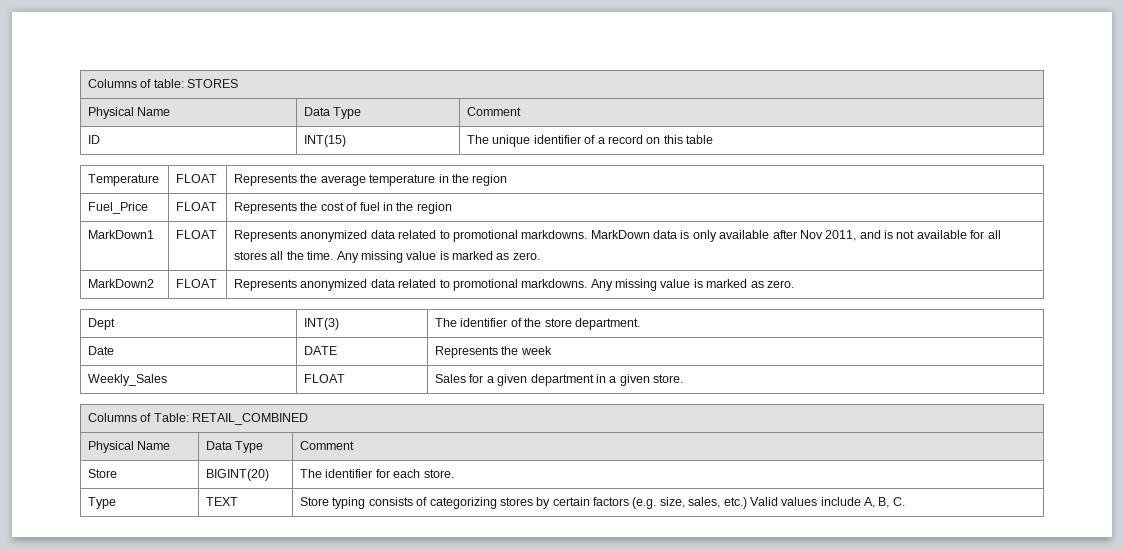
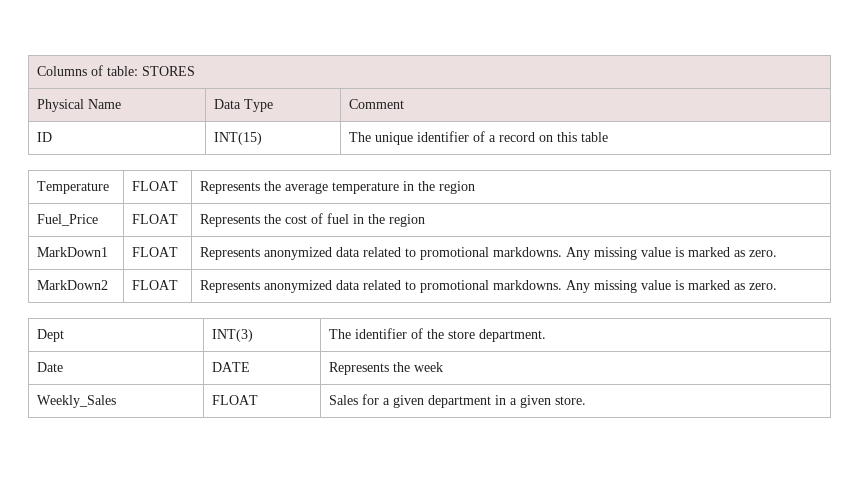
[590,230,1001,242] [234,251,334,260] MarkDown data is only available after Nov 2011, and is not available for all stores all the time. -> (562, 252) none
[88,413,309,425] [88,441,171,453] [206,441,264,453] [300,441,355,450] [88,469,118,478] [206,469,270,481] [300,469,454,478] [88,497,117,509] [206,497,239,506] [300,497,905,509] // Columns of Table: RETAIL_COMBINED // Physical Name | Data Type | Comment // Store | BIGINT(20) | The identifier for each store. // Type | TEXT | Store typing consists of categorizing stores by certain factors (e.g. size, sales, etc.) Valid values include A, B, C. -> (586, 400) none

